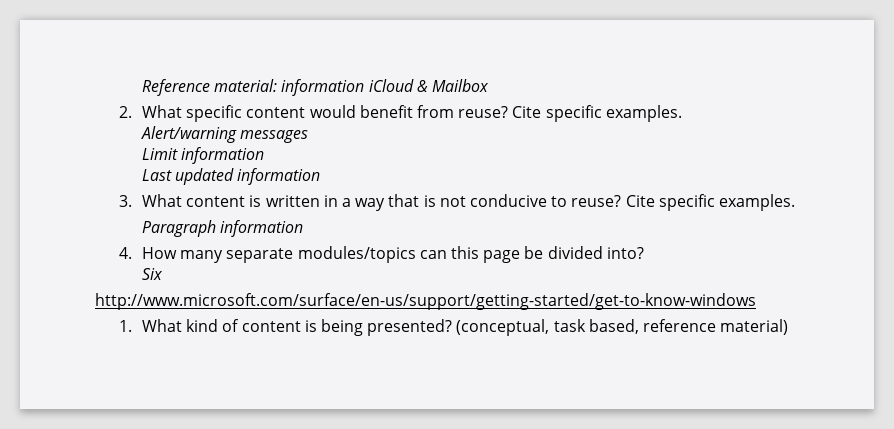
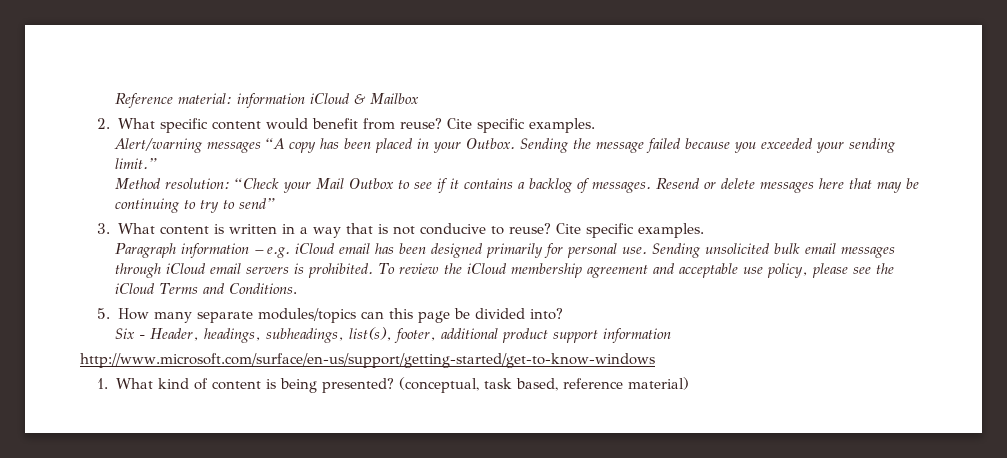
[142,147,265,164] [142,168,321,185] // Limit information // Last updated information -> [265,138,896,153] [114,158,157,169] [114,178,919,193] [114,198,275,213] “A copy has been placed in your Outbox. Sending the message failed because you exceeded your sending limit.” // Method resolution: “Check your Mail Outbox to see if it contains a backlog of messages. Resend or delete messages here that may be continuing to try to send”
[118,247,132,259] // 4. -> [253,243,895,258] [114,263,894,278] [114,283,297,294] [97,308,111,319] – e.g. iCloud email has been designed primarily for personal use. Sending unsolicited bulk email messages through iCloud email servers is prohibited. To review the iCloud membership agreement and acceptable use policy, please see the iCloud Terms and Conditions. // 5.
(164, 274) none -> [138,327,671,343] - Header, headings, subheadings, list(s), footer, additional product support information

